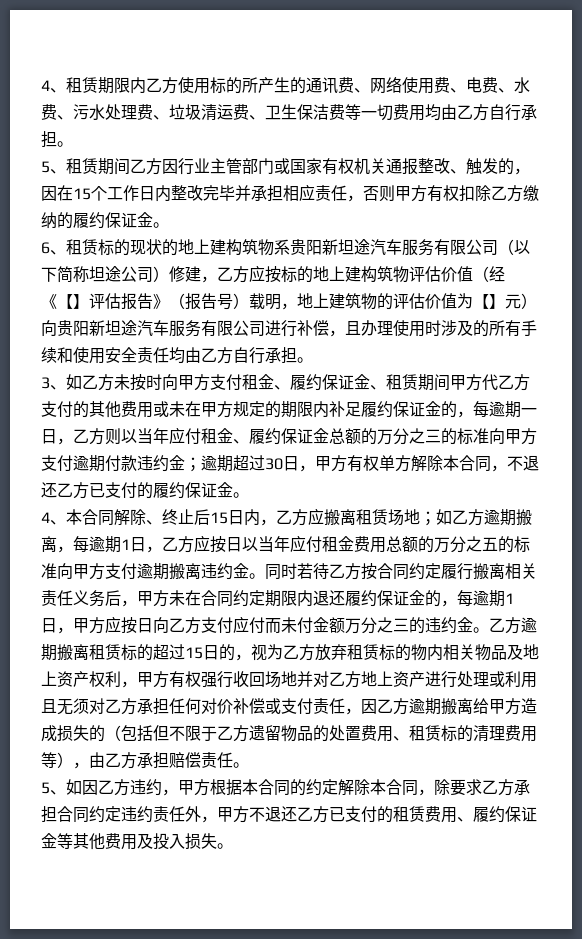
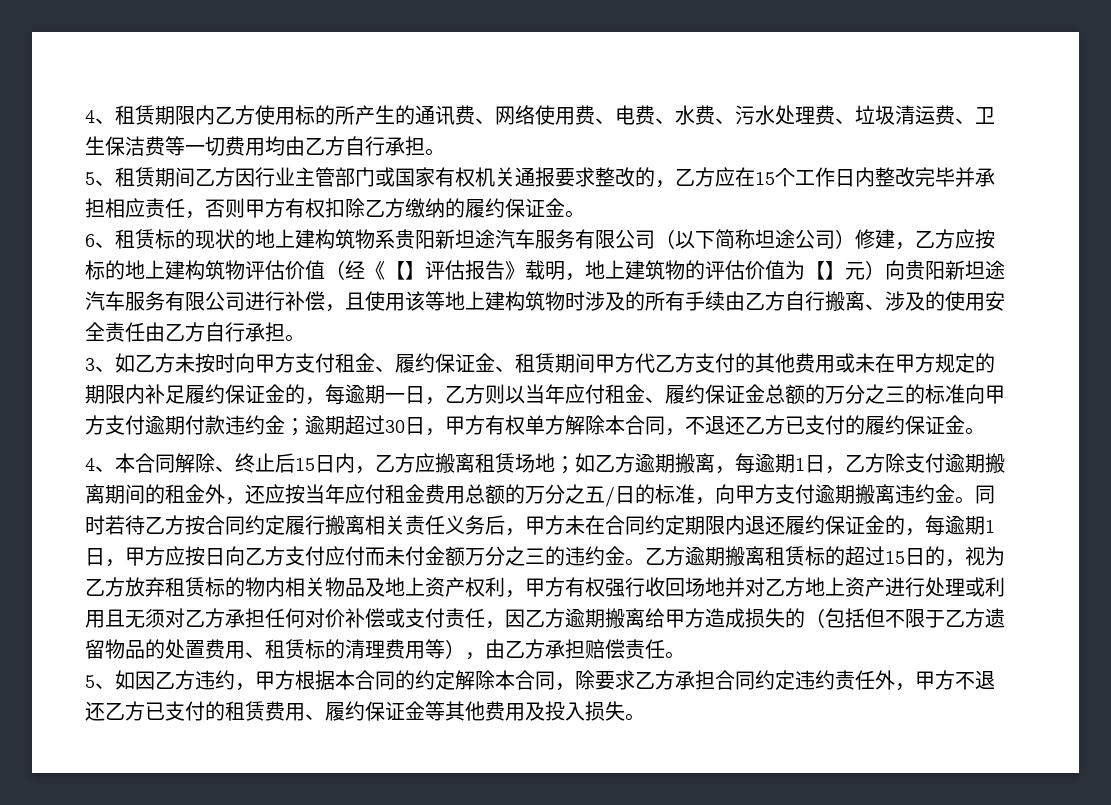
[418,158,530,175] [41,186,57,201] 整改、触发的，因 -> [555,167,735,188] 要求整改的，乙方应
[169,293,249,310] （报告号） -> (525, 270) none
[361,320,537,337] [41,347,73,363] 办理使用时涉及的所有手续和 -> [365,291,945,311] 使用该等地上建构筑物时涉及的所有手续由乙方自行搬离、涉及的
[169,347,185,364] 均 -> (145, 332) none
[194,535,258,553] 应按日以 -> [885,453,1005,473] [85,484,305,505] 除支付逾期搬离期间的租金外，还应按
[498,536,530,553] [41,563,57,579] 的标准 -> [605,484,715,507] /日的标准，

